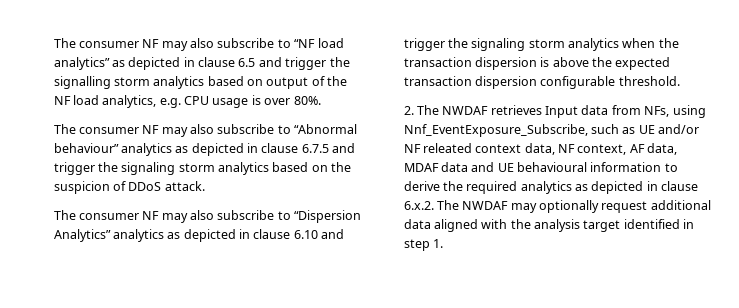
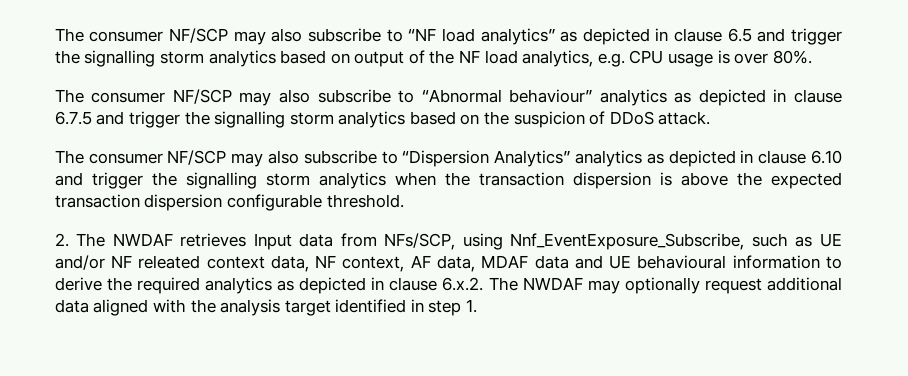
[53,38,160,48] The consumer NF -> [54,28,229,43] The consumer NF/SCP
[142,125,160,134] NF -> [172,89,232,104] NF/SCP
[121,162,176,175] signaling -> [214,111,286,128] signalling
[142,211,160,220] NF -> [167,150,227,165] NF/SCP
[471,38,526,51] signaling -> [185,172,257,189] signalling
[644,106,670,117] NFs, -> [384,233,456,250] NFs/SCP,

